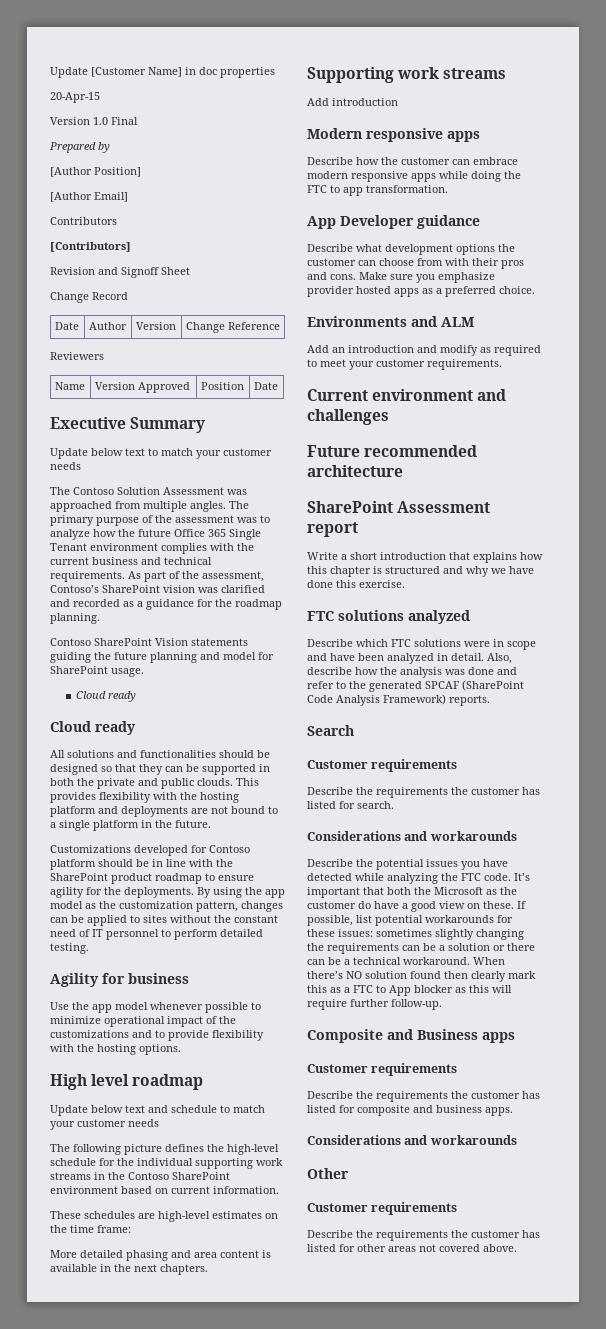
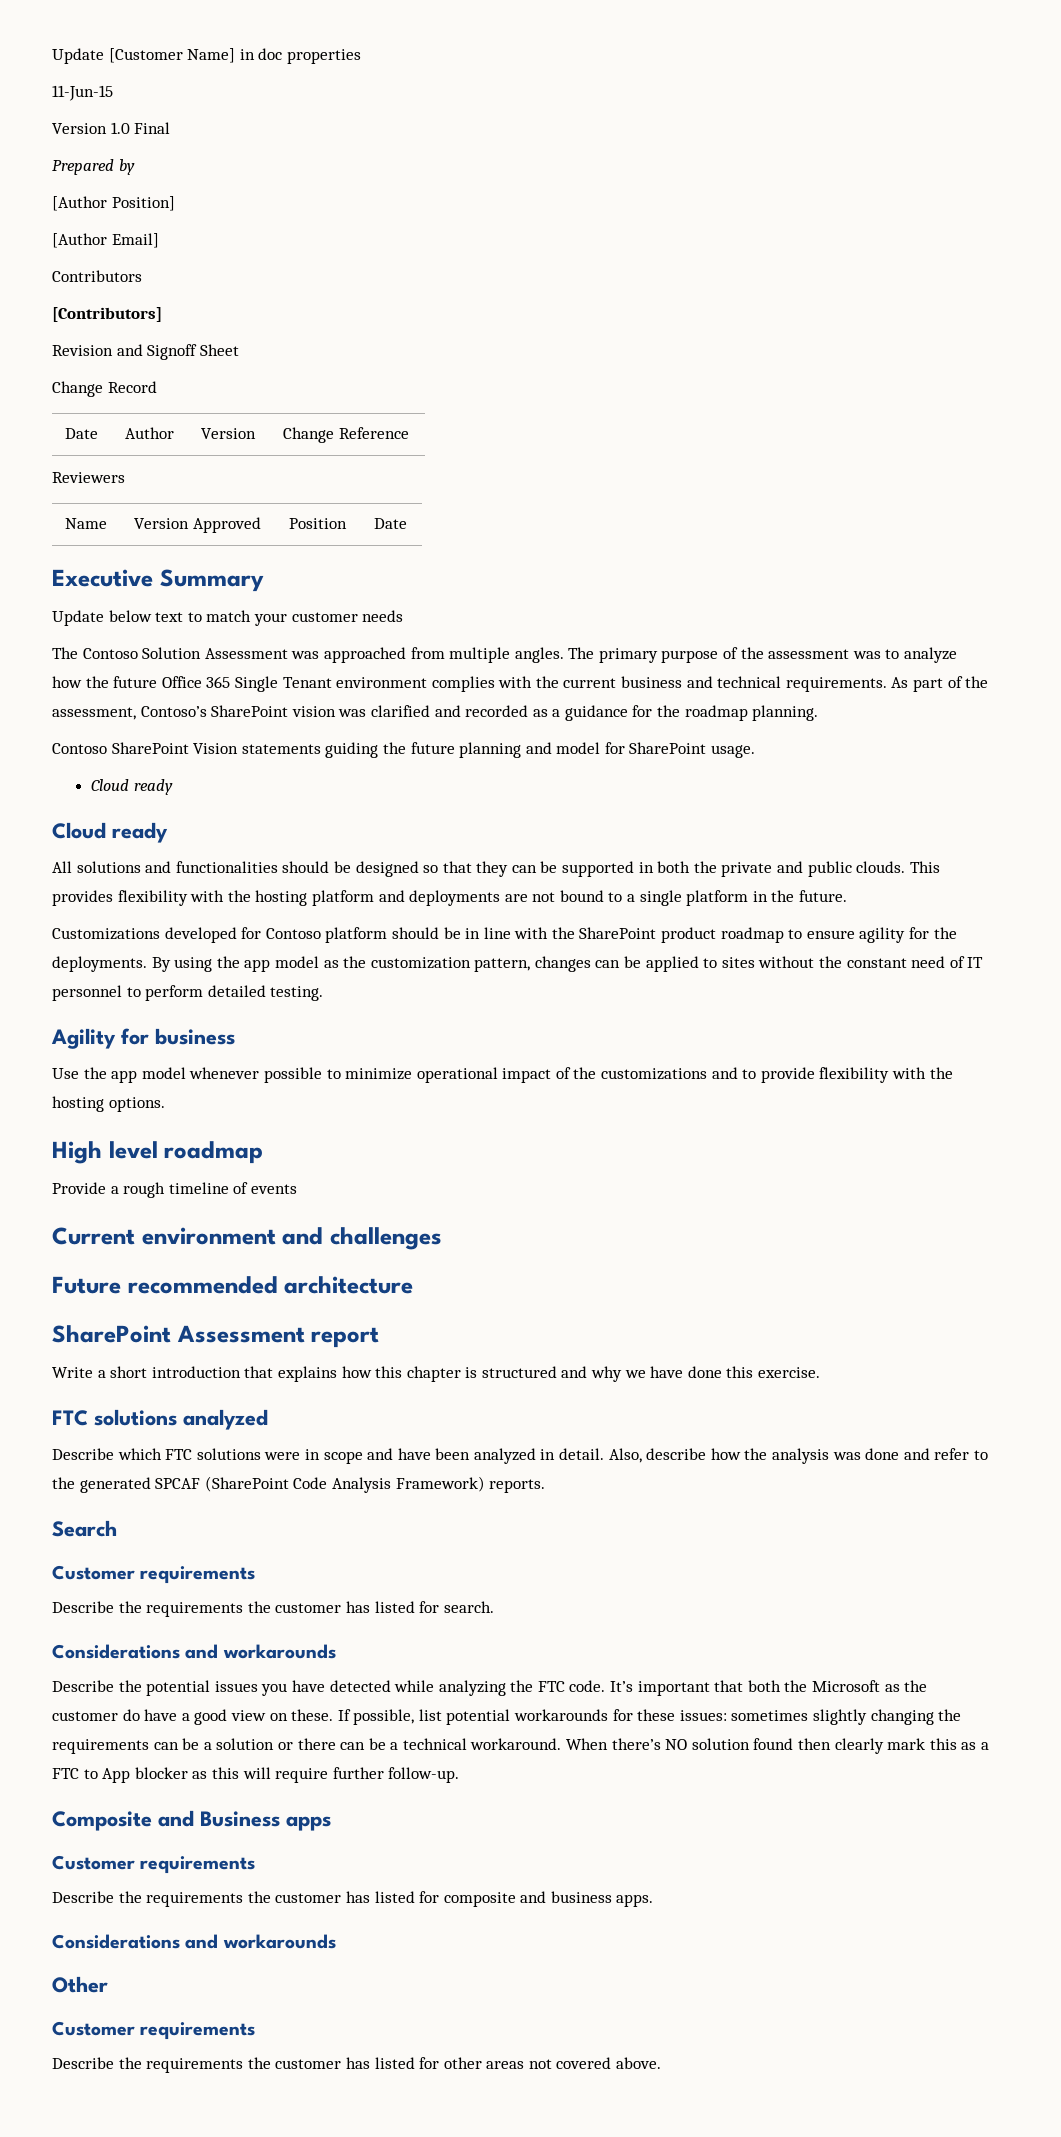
[50,92,100,103] 20-Apr-15 -> [52,85,113,101] 11-Jun-15
[50,1105,265,1116] [50,1119,159,1130] [50,1144,279,1155] [50,1158,283,1169] [50,1172,230,1180] [50,1186,279,1194] [50,1211,278,1222] [50,1225,131,1233] [50,1250,271,1261] [50,1264,208,1275] [307,67,507,83] [307,98,398,106] [307,128,480,142] [307,157,518,165] [307,171,521,182] [307,185,448,196] [307,215,480,229] [307,244,515,255] [307,258,524,269] [307,272,495,283] [307,286,535,297] [307,316,474,327] [307,345,541,356] [307,359,502,370] Update below text and schedule to match your customer needs // The following picture defines the high-level schedule for the individual supporting work streams in the Contoso SharePoint environment based on current information. // These schedules are high-level estimates on the time frame: // More detailed phasing and area content is available in the next chapters. // Supporting work streams // Add introduction // Modern responsive apps // Describe how the customer can embrace modern responsive apps while doing the FTC to app transformation. // App Developer guidance // Describe what development options the customer can choose from with their pros and cons. Make sure you emphasize provider hosted apps as a preferred choice. // Environments and ALM // Add an introduction and modify as required to meet your customer requirements. -> [52,1182,297,1198] Provide a rough timeline of events

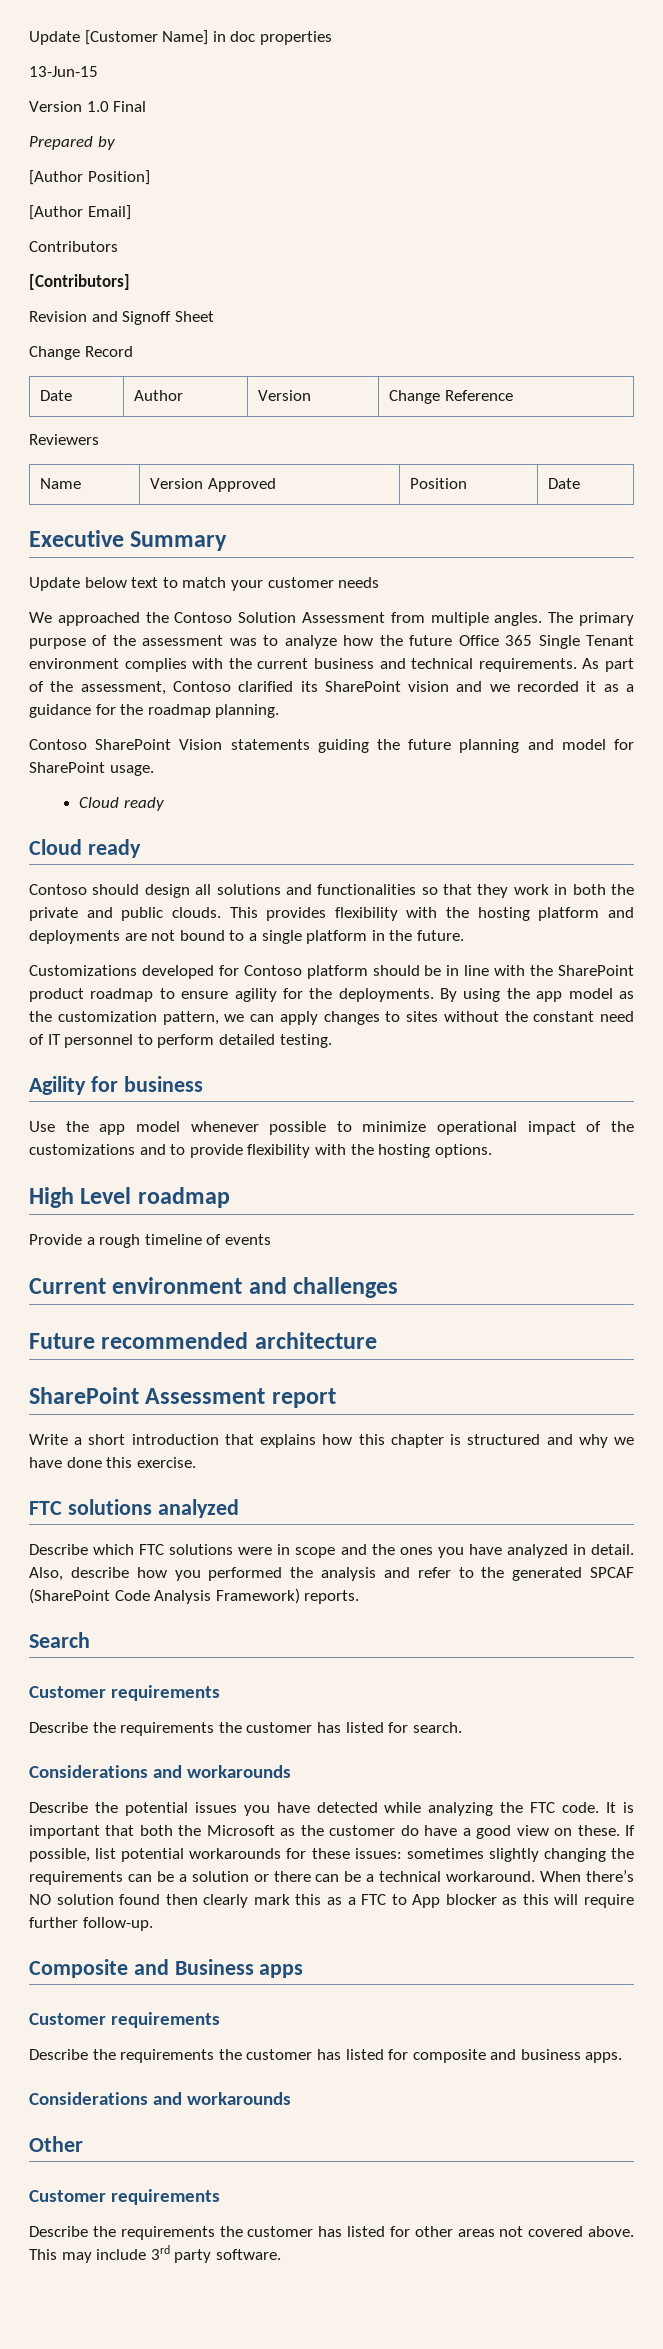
[52,85,113,101] 11-Jun-15 -> [29,66,98,77] 13-Jun-15
[52,647,78,659] The -> [29,612,169,626] We approached the
[291,647,406,663] was approached -> (386, 617) none
[140,705,529,717] Contoso’s SharePoint vision was clarified and recorded -> [172,681,597,692] Contoso clarified its SharePoint vision and we recorded it
[52,861,635,877] All solutions and functionalities should be designed so that they can be supported -> [29,884,549,898] Contoso should design all solutions and functionalities so that they work
[534,956,699,972] changes can be applied -> [224,1011,380,1025] we can apply changes
[108,1141,158,1159] level -> [80,1187,132,1204] Level
[397,1448,471,1460] have been -> [371,1544,502,1558] the ones you have
[744,1448,900,1464] the analysis was done -> [174,1567,376,1581] you performed the analysis
[610,1681,634,1692] It’s -> [606,1802,634,1813] It is
(662, 2063) none -> [29,2245,281,2263] This may include 3rd party software.

